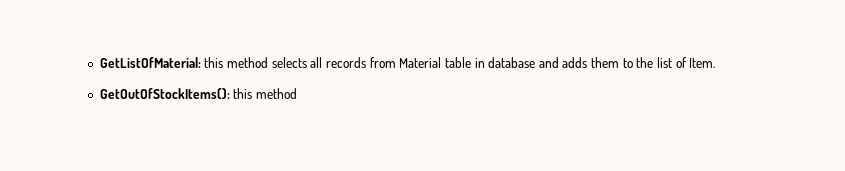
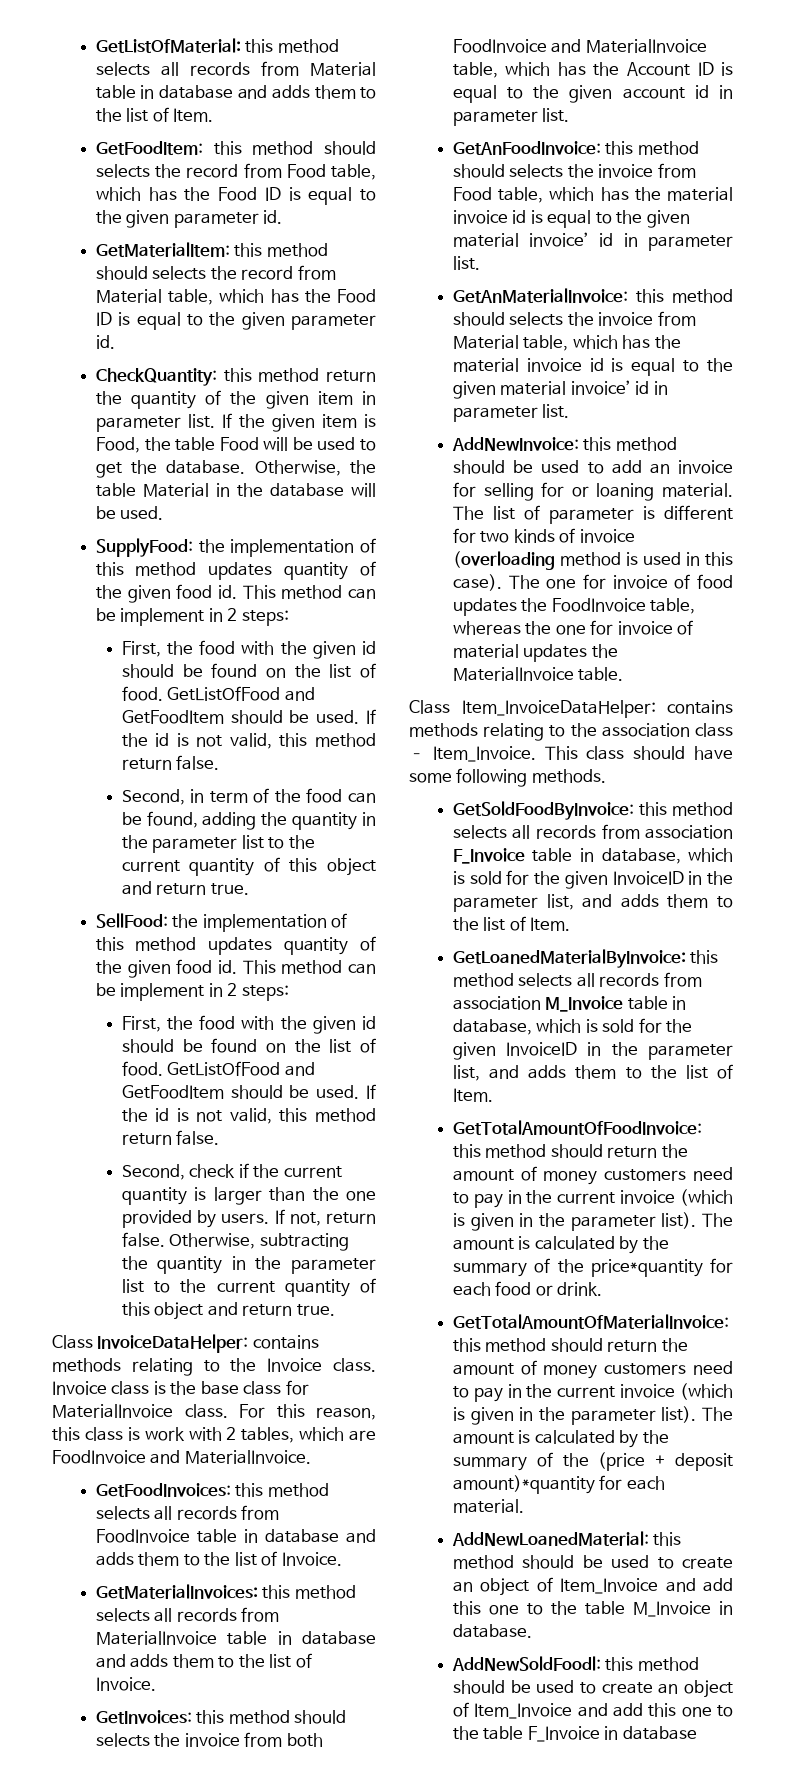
[99,88,297,99] GetOutOfStockItems(): this method -> [95,141,376,155] [95,163,376,180] [95,187,376,205] [95,210,283,228] [95,242,328,257] [95,265,336,280] [95,289,376,305] [95,312,377,330] [95,335,115,349] [95,368,376,386] [95,390,376,409] [95,413,376,432] [95,437,376,453] [95,460,376,478] [95,483,377,497] [95,506,164,520] [95,538,376,557] [95,561,376,580] [95,584,377,603] [95,608,289,626] [121,640,376,659] [121,663,376,678] [121,686,315,701] [121,709,377,724] [121,733,377,749] [121,755,220,770] [121,788,377,805] [121,811,376,830] [121,835,315,853] [121,857,377,876] [121,881,249,895] [95,913,348,932] [95,936,376,955] [95,959,377,978] [95,983,289,1001] [121,1015,376,1034] [121,1038,376,1053] [121,1061,315,1076] [121,1084,377,1099] [121,1108,377,1124] [121,1130,220,1145] [121,1163,342,1180] [121,1187,377,1205] [121,1209,376,1228] [121,1232,349,1251] [121,1256,376,1274] [121,1278,377,1297] [121,1302,335,1320] [52,1334,319,1353] [52,1358,377,1376] [52,1380,309,1395] [52,1404,376,1420] [52,1427,376,1443] [52,1450,311,1464] [95,1483,329,1497] [95,1505,280,1520] [95,1529,377,1543] [95,1551,342,1566] [95,1584,356,1599] [95,1607,280,1622] [95,1631,376,1645] [95,1653,312,1668] [95,1677,156,1691] [95,1710,347,1724] [95,1732,323,1747] [452,39,707,53] [452,62,733,78] [452,85,733,103] [452,108,570,126] [452,141,699,155] [452,163,696,178] [452,187,733,203] [452,210,690,228] [452,232,733,251] [452,256,480,270] [452,288,733,303] [452,311,696,326] [452,335,681,351] [452,358,733,376] [452,380,668,399] [452,404,570,422] [451,437,677,451] [452,460,733,474] [452,482,733,501] [452,505,734,524] [452,528,635,543] [452,551,733,570] [452,574,733,591] [452,598,696,616] [452,620,694,635] [452,644,618,662] [452,667,624,681] [409,700,733,718] [409,723,733,741] [409,746,733,762] [409,768,606,787] [452,801,733,820] [452,824,733,839] [452,848,733,864] [452,870,733,889] [452,894,733,912] [452,916,571,931] [452,949,719,968] [452,972,702,987] [452,996,687,1012] [452,1018,693,1035] [452,1042,733,1060] [452,1064,733,1081] [452,1088,493,1102] [452,1120,702,1135] [452,1144,688,1158] [452,1166,733,1185] [452,1189,733,1208] [452,1212,733,1231] [452,1236,669,1254] [452,1258,733,1277] [452,1281,603,1296] [452,1314,729,1329] [452,1338,688,1352] [452,1360,733,1379] [452,1383,733,1402] [452,1406,733,1425] [452,1430,669,1448] [452,1452,733,1471] [452,1475,665,1494] [452,1499,524,1513] [451,1531,682,1546] [452,1555,733,1569] [452,1577,733,1596] [452,1601,733,1617] [452,1624,532,1638] [451,1656,699,1671] [452,1680,733,1698] [452,1702,733,1719] [452,1726,697,1742] GetFoodItem: this method should selects the record from Food table, which has the Food ID is equal to the given parameter id. // GetMaterialItem: this method should selects the record from Material table, which has the Food ID is equal to the given parameter id. // CheckQuantity: this method return the quantity of the given item in parameter list. If the given item is Food, the table Food will be used to get the database. Otherwise, the table Material in the database will be used. // SupplyFood: the implementation of this method updates quantity of the given food id. This method can be implement in 2 steps: // First, the food with the given id should be found on the list of food. GetListOfFood and GetFoodItem should be used. If the id is not valid, this method return false. // Second, in term of the food can be found, adding the quantity in the parameter list to the current quantity of this object and return true. // SellFood: the implementation of this method updates quantity of the given food id. This method can be implement in 2 steps: // First, the food with the given id should be found on the list of food. GetListOfFood and GetFoodItem should be used. If the id is not valid, this method return false. // Second, check if the current quantity is larger than the one provided by users. If not, return false. Otherwise, subtracting the quantity in the parameter list to the current quantity of this object and return true. // Class InvoiceDataHelper: contains methods relating to the Invoice class. Invoice class is the base class for MaterialInvoice class. For this reason, this class is work with 2 tables, which are FoodInvoice and MaterialInvoice. // GetFoodInvoices: this method selects all records from FoodInvoice table in database and adds them to the list of Invoice. // GetMaterialInvoices: this method selects all records from MaterialInvoice table in database and adds them to the list of Invoice. // GetInvoices: this method should selects the invoice from both FoodInvoice and MaterialInvoice table, which has the Account ID is equal to the given account id in parameter list. // GetAnFoodInvoice: this method should selects the invoice from Food table, which has the material invoice id is equal to the given material invoice’ id in parameter list. // GetAnMaterialInvoice: this method should selects the invoice from Material table, which has the material invoice id is equal to the given material invoice’ id in parameter list. // AddNewInvoice: this method should be used to add an invoice for selling for or loaning material. The list of parameter is different for two kinds of invoice (overloading method is used in this case). The one for invoice of food updates the FoodInvoice table, whereas the one for invoice of material updates the MaterialInvoice table. // Class Item_InvoiceDataHelper: contains methods relating to the association class – Item_Invoice. This class should have some following methods. // GetSoldFoodByInvoice: this method selects all records from association F_Invoice table in database, which is sold for the given InvoiceID in the parameter list, and adds them to the list of Item. // GetLoanedMaterialByInvoice: this method selects all records from association M_Invoice table in database, which is sold for the given InvoiceID in the parameter list, and adds them to the list of Item. // GetTotalAmountOfFoodInvoice: this method should return the amount of money customers need to pay in the current invoice (which is given in the parameter list). The amount is calculated by the summary of the price*quantity for each food or drink. // GetTotalAmountOfMaterialInvoice: this method should return the amount of money customers need to pay in the current invoice (which is given in the parameter list). The amount is calculated by the summary of the (price + deposit amount)*quantity for each material. // AddNewLoanedMaterial: this method should be used to create an object of Item_Invoice and add this one to the table M_Invoice in database. // AddNewSoldFoodl: this method should be used to create an object of Item_Invoice and add this one to the table F_Invoice in database

